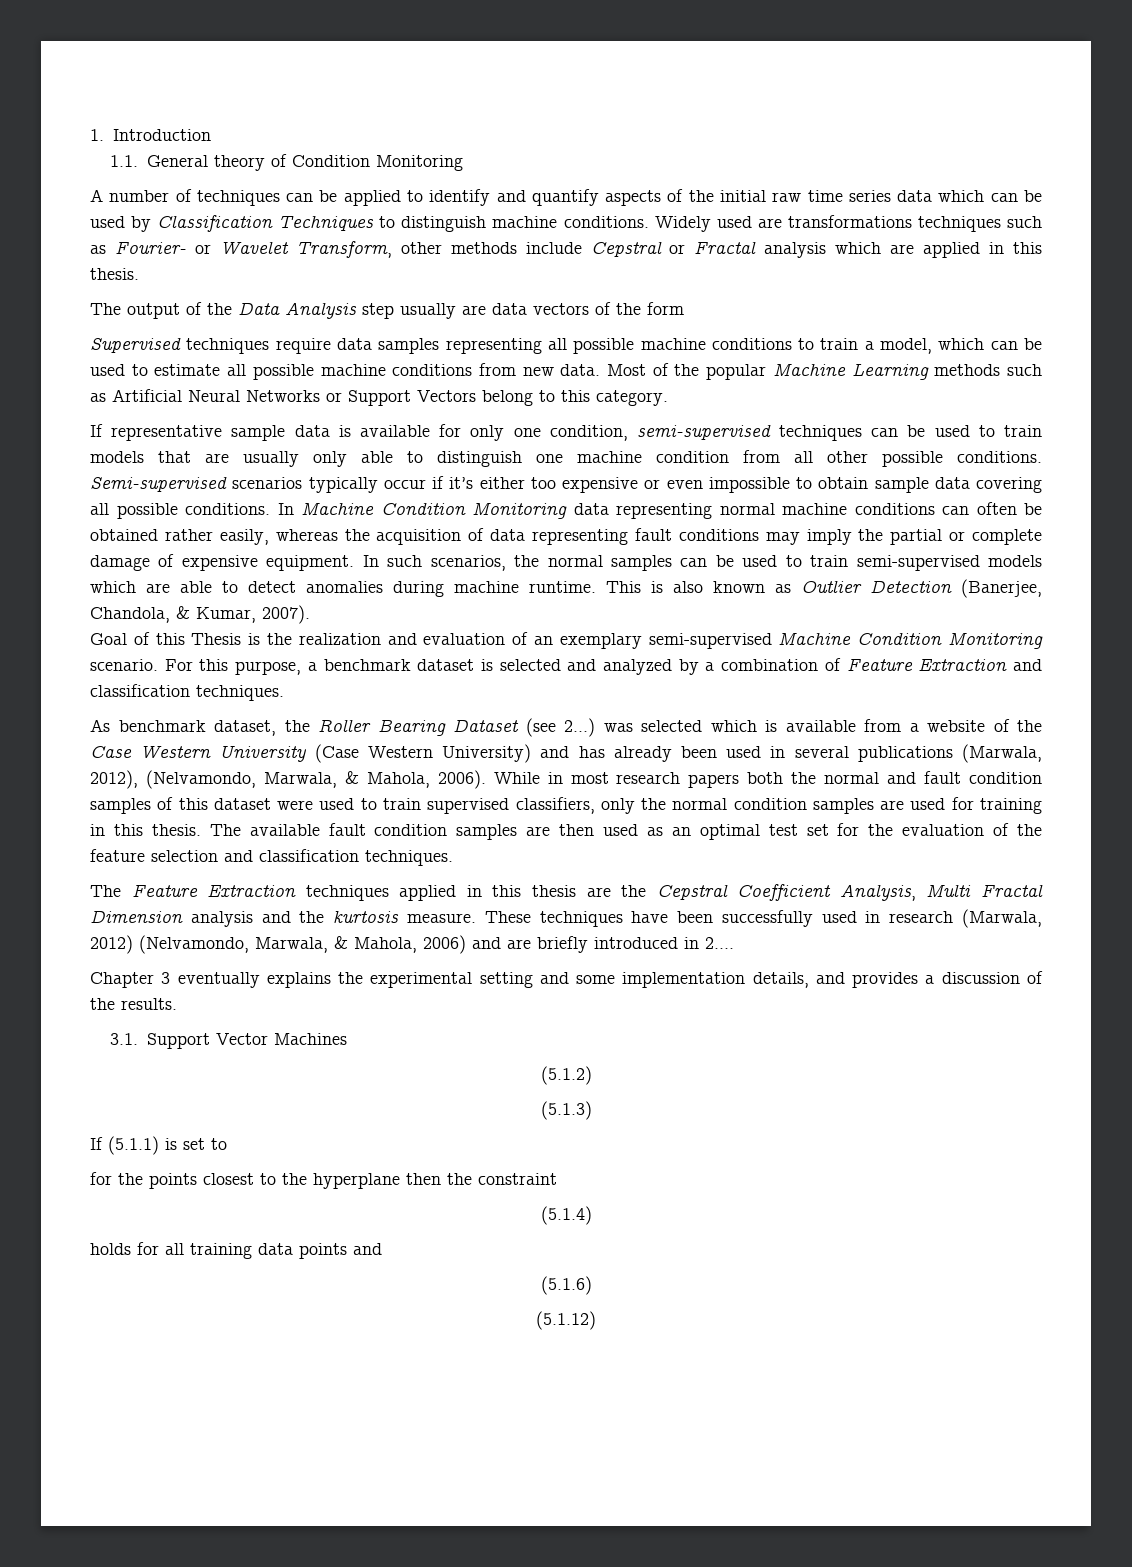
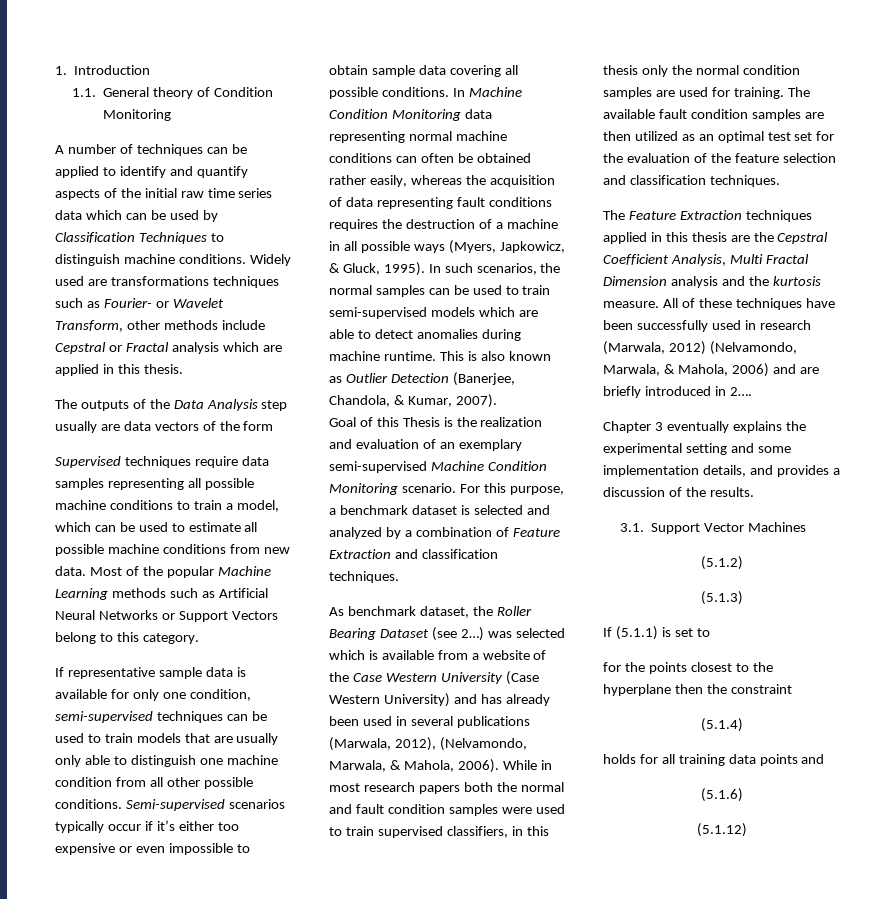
[127,303,180,319] output -> [80,400,129,411] outputs
[765,529,1042,545] [90,554,355,571] may imply the partial or complete damage of expensive equipment. -> [329,219,558,231] [329,240,565,254] [329,262,425,276] requires the destruction of a machine in all possible ways (Myers, Japkowicz, & Gluck, 1995).
[157,797,271,810] of this dataset -> (498, 810) none
(595, 805) none -> [511,826,549,836] [603,65,638,75] in this thesis
[980,798,1043,814] [90,824,201,836] training in this thesis. -> [733,87,784,99] training.
[602,824,638,836] used -> [634,131,678,141] utilized
[484,911,531,923] These -> [662,298,732,308] All of these

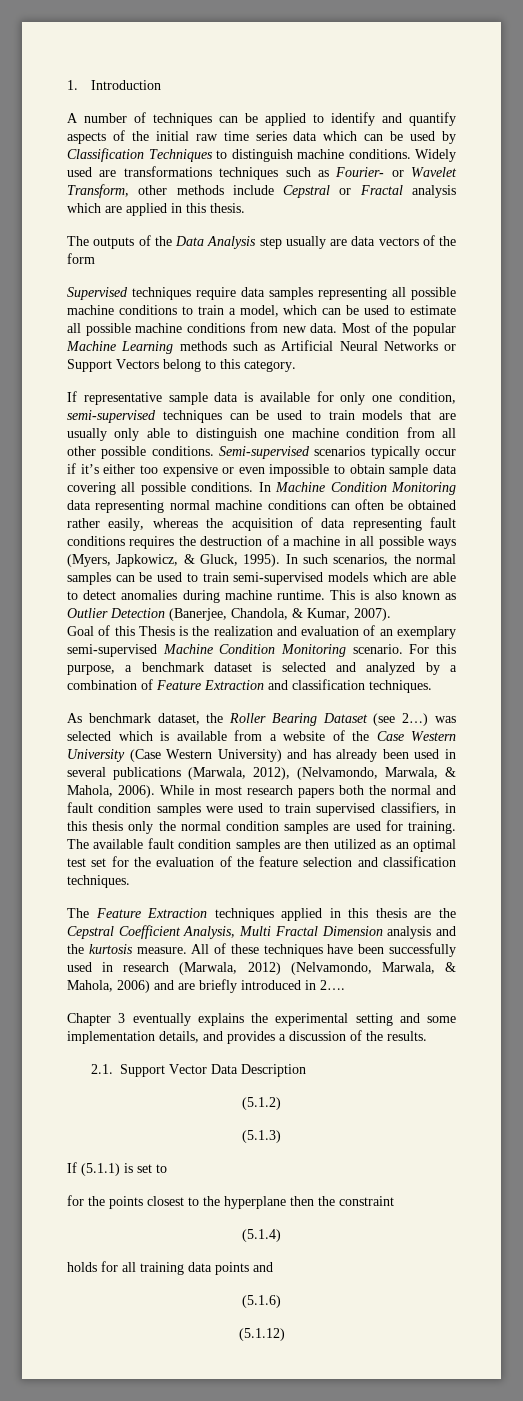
[71,87,273,99] [102,109,171,121] // 1.1. General theory of Condition Monitoring -> (161, 85) none
[619,523,644,532] 3.1. -> [90,1064,113,1074] 2.1.
[747,522,806,532] Machines -> [210,1064,306,1077] Data Description

